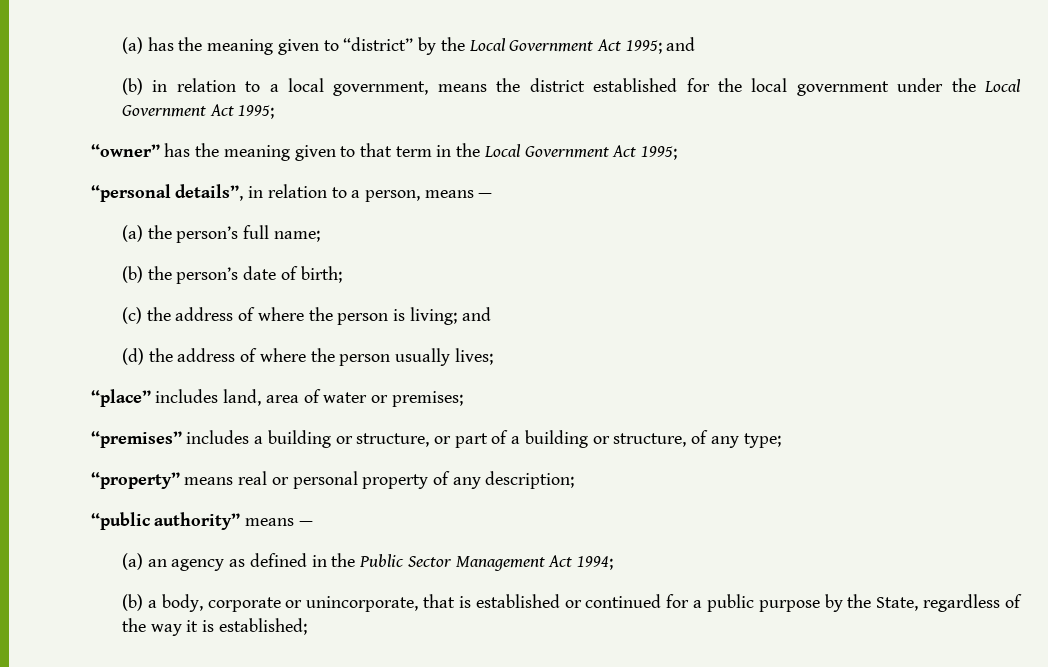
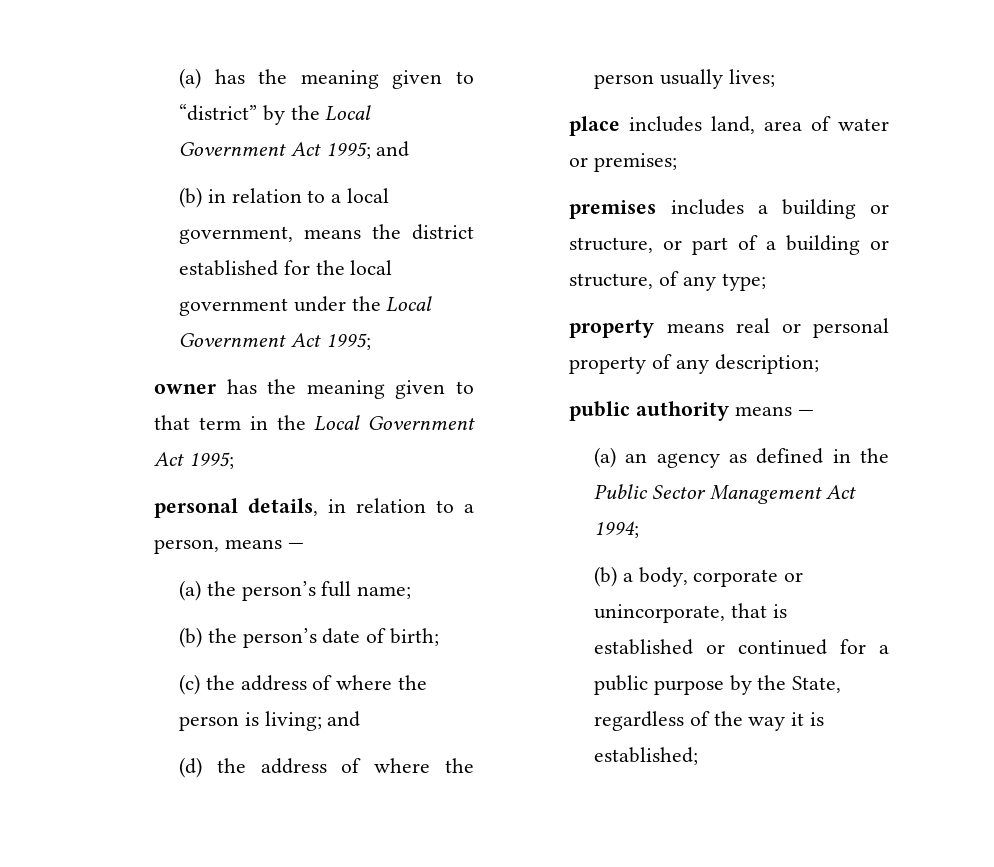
[90,144,160,157] “owner” -> [154,384,217,394] owner
[90,184,244,202] “personal details”, -> [154,498,319,518] personal details,
[90,389,151,407] “place” -> [569,116,621,136] place
[90,431,182,448] “premises” -> [569,200,657,219] premises
[90,472,180,489] “property” -> [569,319,655,338] property
[90,512,241,530] “public authority” -> [569,401,730,421] public authority

